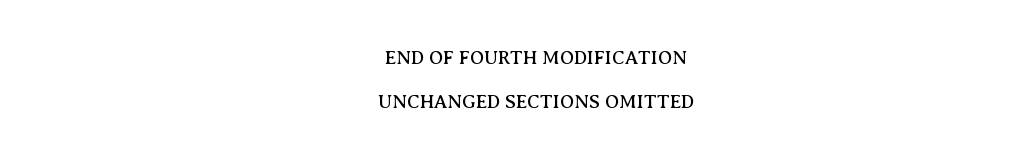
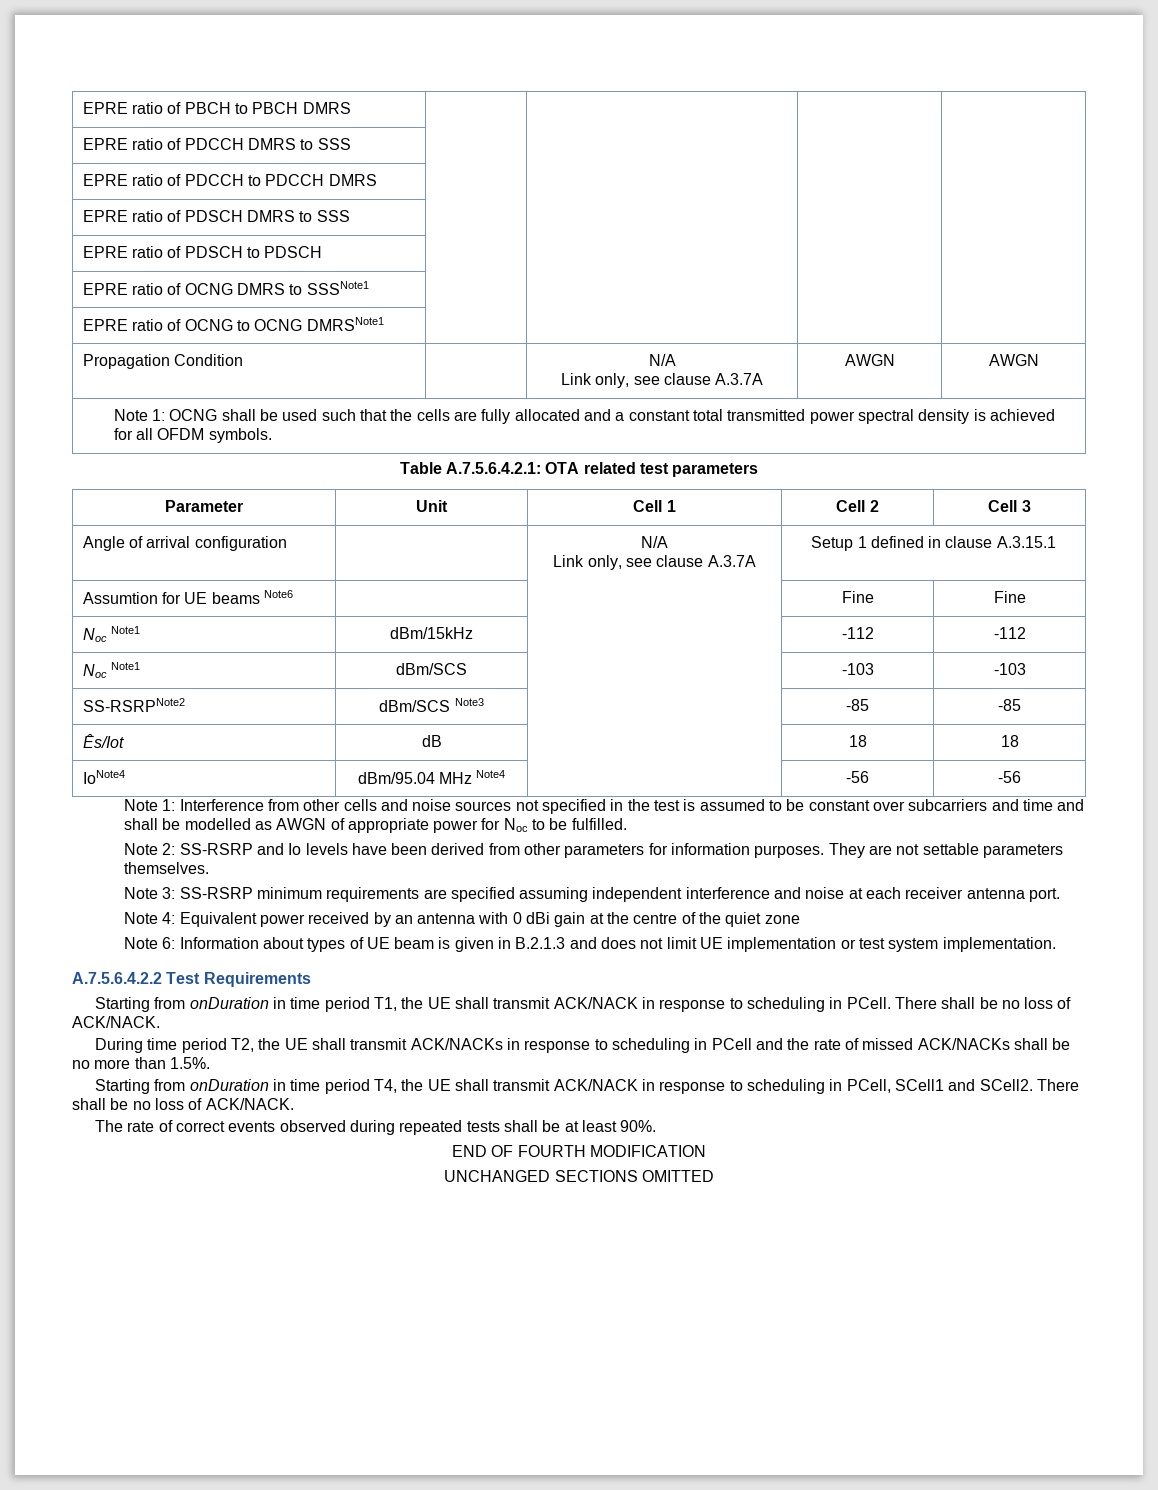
(384, 57) none -> [82,102,351,114] [82,138,351,150] [82,174,377,186] [82,210,350,222] [82,246,323,258] [82,281,369,295] [82,317,384,331] [82,354,243,369] [648,354,676,366] [560,373,764,388] [844,354,895,366] [988,354,1039,366] [113,409,1055,424] [113,428,272,443] [399,462,759,477] [165,500,243,512] [416,500,448,512] [633,500,676,512] [836,500,879,512] [988,500,1031,512] [82,536,287,551] [641,536,668,548] [553,555,756,570] [811,536,1056,551] [82,590,293,604] [841,591,874,603] [993,591,1026,603] [82,626,140,642] [390,627,473,639] [841,627,874,639] [993,627,1026,639] [82,662,140,678] [396,663,467,675] [841,663,874,675] [993,663,1026,675] [82,698,185,712] [379,698,484,712] [846,699,869,711] [998,699,1021,711] [82,734,124,748] [421,735,442,747] [848,735,867,747] [1000,735,1019,747] [82,770,125,784] [357,770,506,784] [846,771,869,783] [998,771,1021,783] [123,799,1085,814] [123,818,627,833] [123,843,1063,858] [123,862,209,874] [123,887,1061,902] [123,912,800,927] [123,937,1056,952] [72,972,311,987] [95,997,1072,1012] [72,1016,160,1028] [95,1038,1071,1053] [72,1057,210,1069] [95,1079,1079,1094] [72,1098,294,1110] [95,1120,657,1135] EPRE ratio of PBCH to PBCH DMRS | | | | // EPRE ratio of PDCCH DMRS to SSS | | | | // EPRE ratio of PDCCH to PDCCH DMRS | | | | // EPRE ratio of PDSCH DMRS to SSS | | | | // EPRE ratio of PDSCH to PDSCH | | | | // EPRE ratio of OCNG DMRS to SSSNote1 | | | | // EPRE ratio of OCNG to OCNG DMRSNote1 | | | | // Propagation Condition | | N/A // Link only, see clause A.3.7A | AWGN | AWGN // Note 1: OCNG shall be used such that the cells are fully allocated and a constant total transmitted power spectral density is achieved for all OFDM symbols. // Table A.7.5.6.4.2.1: OTA related test parameters // Parameter | Unit | Cell 1 | Cell 2 | Cell 3 // Angle of arrival configuration | | N/A // Link only, see clause A.3.7A | Setup 1 defined in clause A.3.15.1 // Assumtion for UE beams Note6 | | | Fine | Fine // Noc Note1 | dBm/15kHz | | -112 | -112 // Noc Note1 | dBm/SCS | | -103 | -103 // SS-RSRPNote2 | dBm/SCS Note3 | | -85 | -85 // Ês/Iot | dB | | 18 | 18 // IoNote4 | dBm/95.04 MHz Note4 | | -56 | -56 // Note 1: Interference from other cells and noise sources not specified in the test is assumed to be constant over subcarriers and time and shall be modelled as AWGN of appropriate power for Noc to be fulfilled. // Note 2: SS-RSRP and Io levels have been derived from other parameters for information purposes. They are not settable parameters themselves. // Note 3: SS-RSRP minimum requirements are specified assuming independent interference and noise at each receiver antenna port. // Note 4: Equivalent power received by an antenna with 0 dBi gain at the centre of the quiet zone // Note 6: Information about types of UE beam is given in B.2.1.3 and does not limit UE implementation or test system implementation. // A.7.5.6.4.2.2 Test Requirements // Starting from onDuration in time period T1, the UE shall transmit ACK/NACK in response to scheduling in PCell. There shall be no loss of ACK/NACK. // During time period T2, the UE shall transmit ACK/NACKs in response to scheduling in PCell and the rate of missed ACK/NACKs shall be no more than 1.5%. // Starting from onDuration in time period T4, the UE shall transmit ACK/NACK in response to scheduling in PCell, SCell1 and SCell2. There shall be no loss of ACK/NACK. // The rate of correct events observed during repeated tests shall be at least 90%. //

